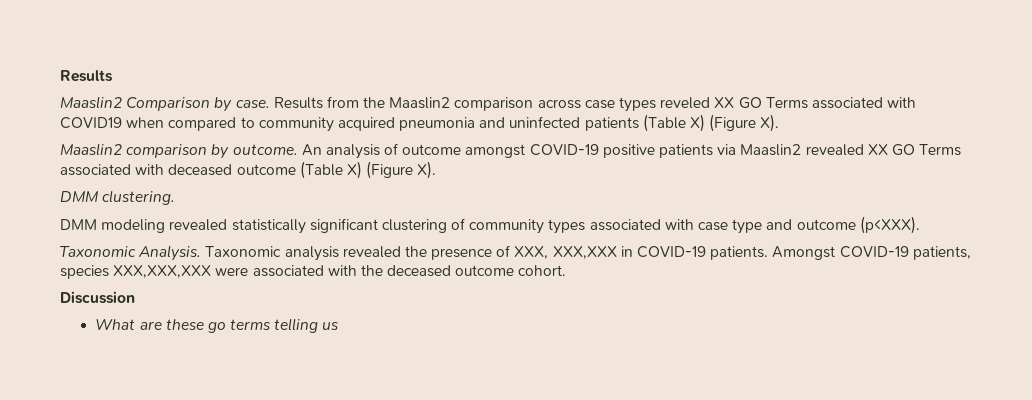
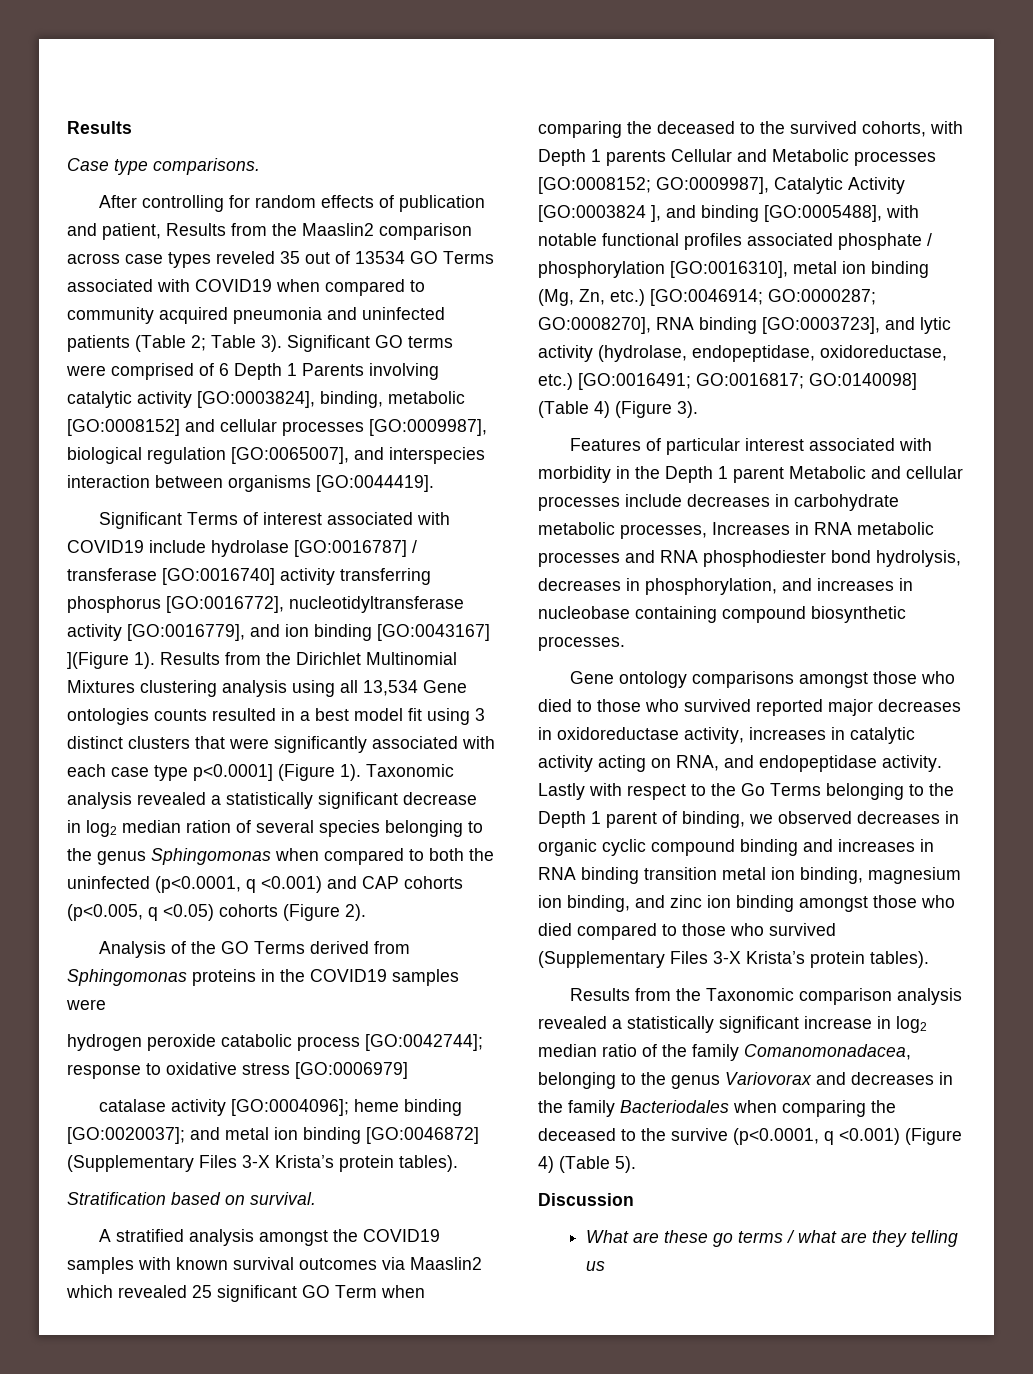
[60,96,270,112] Maaslin2 Comparison by case. -> [67,158,260,175] [98,195,485,212] [67,223,161,240] Case type comparisons. // After controlling for random effects of publication and patient,
[714,97,735,108] XX -> [280,251,405,264] 35 out of 13534
[690,114,780,132] [60,143,962,159] [60,161,437,179] [60,190,176,205] [60,218,694,234] X) (Figure X). // Maaslin2 comparison by outcome. An analysis of outcome amongst COVID-19 positive patients via Maaslin2 revealed XX GO Terms associated with deceased outcome (Table X) (Figure X). // DMM clustering. // DMM modeling revealed statistically significant clustering of community types associated with -> [191,335,453,352] [66,363,439,380] [67,391,465,408] [67,419,487,436] [67,447,485,464] [67,475,434,492] [98,512,450,529] [67,540,417,557] [67,568,431,585] [67,596,464,613] [67,624,490,641] [67,652,457,669] [67,680,467,697] [67,708,485,725] [67,736,495,753] [67,764,106,777] 2; Table 3). Significant GO terms were comprised of 6 Depth 1 Parents involving catalytic activity [GO:0003824], binding, metabolic [GO:0008152] and cellular processes [GO:0009987], biological regulation [GO:0065007], and interspecies interaction between organisms [GO:0044419]. // Significant Terms of interest associated with COVID19 include hydrolase [GO:0016787] / transferase [GO:0016740] activity transferring phosphorus [GO:0016772], nucleotidyltransferase activity [GO:0016779], and ion binding [GO:0043167] ](Figure 1). Results from the Dirichlet Multinomial Mixtures clustering analysis using all 13,534 Gene ontologies counts resulted in a best model fit using 3 distinct clusters that were significantly associated with each
[766,216,920,234] [60,245,971,261] [60,265,567,279] and outcome (p<XXX). // Taxonomic Analysis. Taxonomic analysis revealed the presence of XXX, XXX,XXX in COVID-19 patients. Amongst COVID-19 patients, species XXX,XXX,XXX were associated with the deceased outcome cohort. -> [193,764,454,781] [67,792,477,809] [67,820,483,837] [67,848,494,865] [67,876,463,893] [67,904,366,921] [98,941,410,958] [67,969,459,986] [66,999,106,1010] [67,1034,483,1051] [67,1062,408,1079] [98,1099,462,1116] [67,1127,479,1144] [67,1155,458,1172] [67,1192,316,1205] [98,1229,440,1246] [67,1257,482,1274] [66,1285,425,1302] [538,121,963,138] [538,149,936,166] [538,177,905,194] [538,205,919,222] [538,233,932,250] [538,261,929,278] [538,289,876,306] [538,317,951,334] [538,345,947,362] [538,373,917,390] [538,401,698,418] [569,438,932,455] [538,466,963,483] [538,494,899,511] [538,522,934,539] [538,550,961,567] [538,578,913,595] [538,606,906,623] [538,636,625,651] [569,671,955,688] [538,699,961,716] [538,727,915,744] [538,755,942,772] [538,783,954,800] [538,811,959,828] [538,839,934,856] [538,867,961,884] [538,895,955,912] [538,923,836,940] [538,951,929,968] [569,988,962,1005] [538,1016,927,1033] [538,1044,911,1061] [538,1072,953,1089] [538,1100,896,1117] [538,1128,962,1145] [538,1156,636,1173] p<0.0001] (Figure 1). Taxonomic analysis revealed a statistically significant decrease in log2 median ration of several species belonging to the genus Sphingomonas when compared to both the uninfected (p<0.0001, q <0.001) and CAP cohorts (p<0.005, q <0.05) cohorts (Figure 2). // Analysis of the GO Terms derived from Sphingomonas proteins in the COVID19 samples were // hydrogen peroxide catabolic process [GO:0042744]; response to oxidative stress [GO:0006979] // catalase activity [GO:0004096]; heme binding [GO:0020037]; and metal ion binding [GO:0046872] (Supplementary Files 3-X Krista’s protein tables). // Stratification based on survival. // A stratified analysis amongst the COVID19 samples with known survival outcomes via Maaslin2 which revealed 25 significant GO Term when comparing the deceased to the survived cohorts, with Depth 1 parents Cellular and Metabolic processes [GO:0008152; GO:0009987], Catalytic Activity [GO:0003824 ], and binding [GO:0005488], with notable functional profiles associated phosphate / phosphorylation [GO:0016310], metal ion binding (Mg, Zn, etc.) [GO:0046914; GO:0000287; GO:0008270], RNA binding [GO:0003723], and lytic activity (hydrolase, endopeptidase, oxidoreductase, etc.) [GO:0016491; GO:0016817; GO:0140098] (Table 4) (Figure 3). // Features of particular interest associated with morbidity in the Depth 1 parent Metabolic and cellular processes include decreases in carbohydrate metabolic processes, Increases in RNA metabolic processes and RNA phosphodiester bond hydrolysis, decreases in phosphorylation, and increases in nucleobase containing compound biosynthetic processes. // Gene ontology comparisons amongst those who died to those who survived reported major decreases in oxidoreductase activity, increases in catalytic activity acting on RNA, and endopeptidase activity. Lastly with respect to the Go Terms belonging to the Depth 1 parent of binding, we observed decreases in organic cyclic compound binding and increases in RNA binding transition metal ion binding, magnesium ion binding, and zinc ion binding amongst those who died compared to those who survived (Supplementary Files 3-X Krista’s protein tables). // Results from the Taxonomic comparison analysis revealed a statistically significant increase in log2 median ratio of the family Comanomonadacea, belonging to the genus Variovorax and decreases in the family Bacteriodales when comparing the deceased to the survive (p<0.0001, q <0.001) (Figure 4) (Table 5).
(272, 324) none -> [786,1230,907,1247] / what are they

